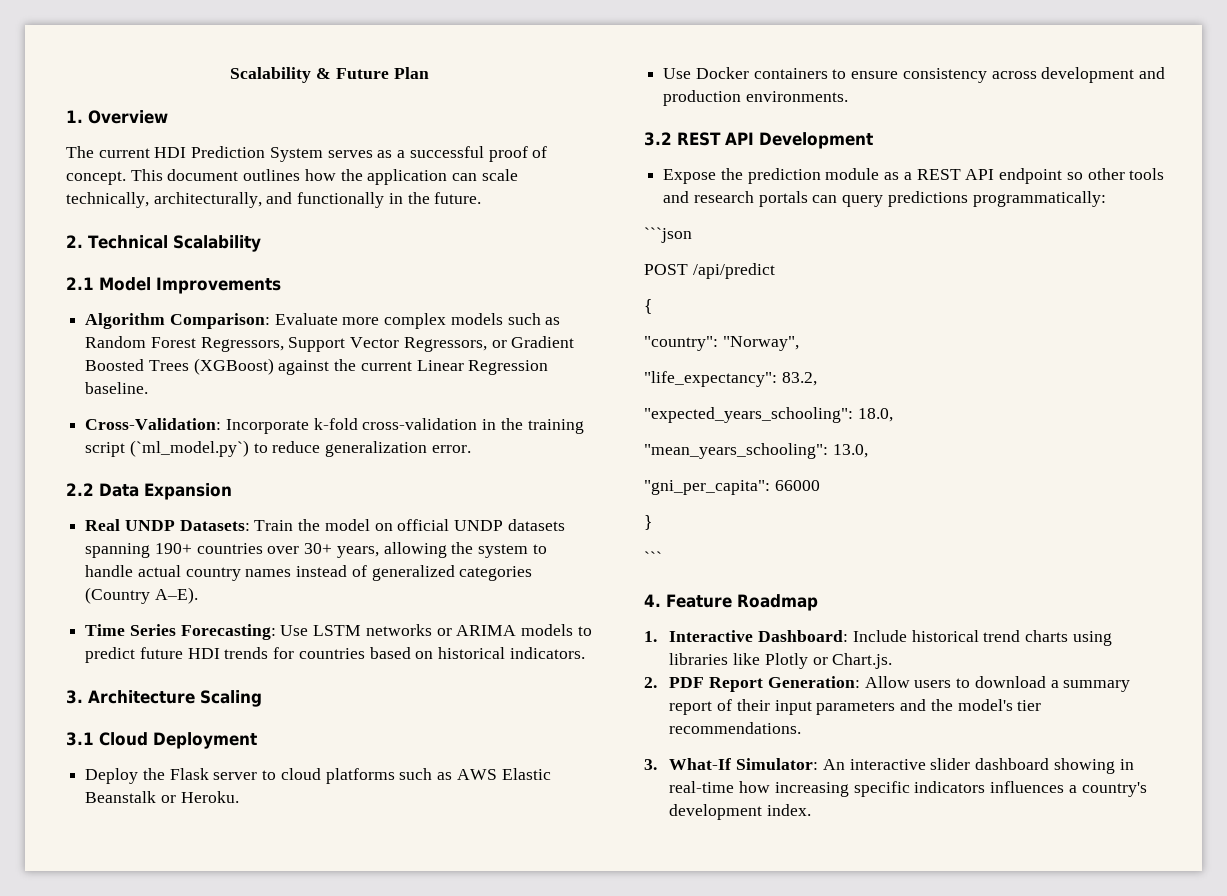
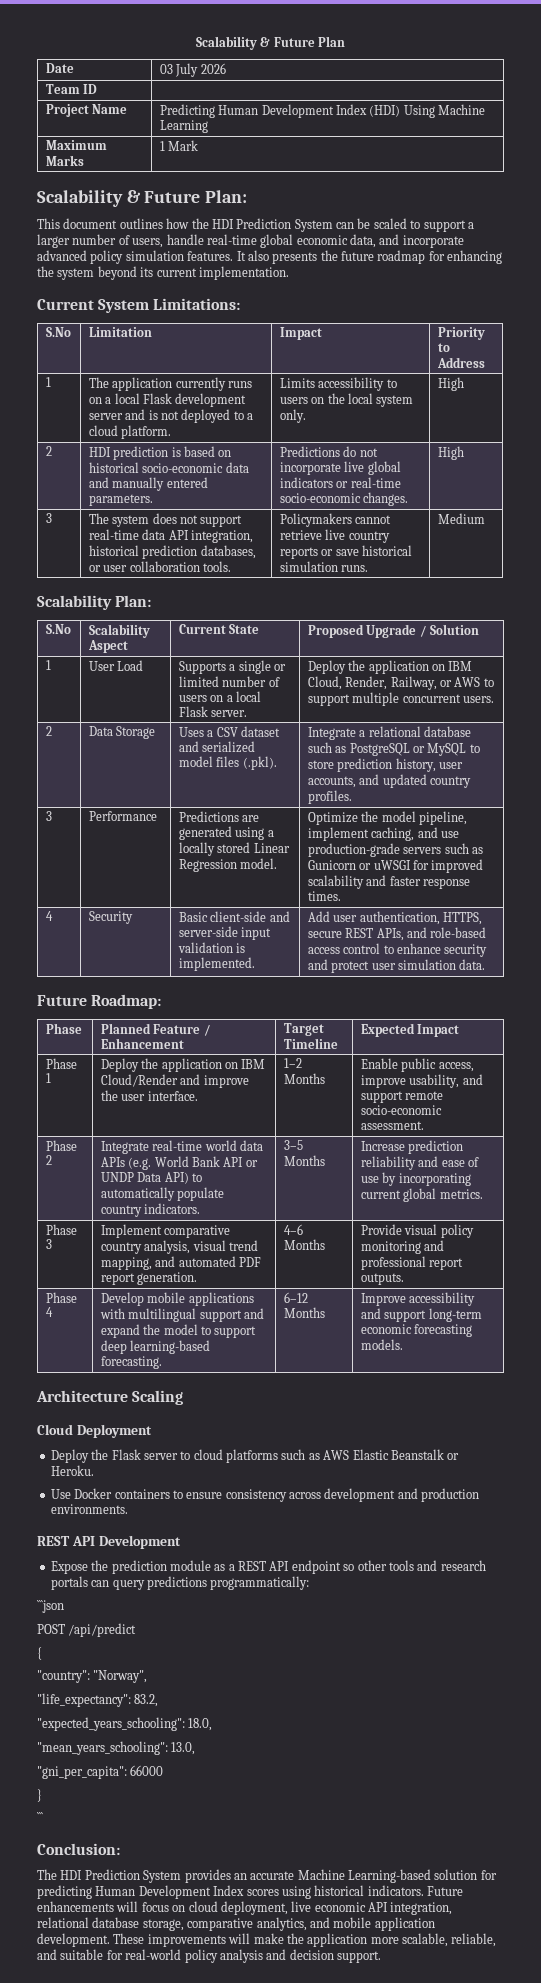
[66,110,168,124] [66,146,548,162] [66,171,126,185] // 1. Overview // The current HDI Prediction System serves as a successful proof of concept. -> [45,63,74,73] [159,63,226,77] [45,84,98,94] [45,104,128,117] [159,104,486,118] [159,120,208,133] [45,140,107,150] [45,155,84,166] [159,140,199,151] [37,190,248,207] // Date | 03 July 2026 // Team ID | // Project Name | Predicting Human Development Index (HDI) Using Machine Learning // Maximum Marks | 1 Mark // Scalability & Future Plan: //
[367,169,518,185] [66,192,482,208] [66,235,261,252] [66,277,281,294] [85,313,561,329] [85,336,575,352] [85,358,549,375] [85,382,149,394] [85,418,584,434] [85,440,471,457] [66,483,232,500] [85,519,565,531] [85,542,547,558] [85,565,533,581] [85,587,198,604] [85,624,592,640] [85,647,585,663] [66,690,83,704] application can scale technically, architecturally, and functionally in the future. // 2. Technical Scalability // 2.1 Model Improvements // Algorithm Comparison: Evaluate more complex models such as Random Forest Regressors, Support Vector Regressors, or Gradient Boosted Trees (XGBoost) against the current Linear Regression baseline. // Cross-Validation: Incorporate k-fold cross-validation in the training script (`ml_model.py`) to reduce generalization error. // 2.2 Data Expansion // Real UNDP Datasets: Train the model on official UNDP datasets spanning 190+ countries over 30+ years, allowing the system to handle actual country names instead of generalized categories (Country A–E). // Time Series Forecasting: Use LSTM networks or ARIMA models to predict future HDI trends for countries based on historical indicators. // 3. -> [211,218,474,232] [37,234,464,248] [37,250,503,264] [37,266,289,280] [37,298,241,313] [45,327,71,337] [88,327,152,337] [279,327,322,340] [437,327,485,340] [437,343,450,352] [436,357,485,368] [45,377,51,387] [88,377,253,391] [88,393,247,407] [88,409,254,423] [88,425,172,439] [279,377,397,391] [279,393,414,407] [279,409,306,423] [437,377,464,391] [45,446,52,456] [88,446,232,460] [88,462,249,473] [88,477,208,491] [88,494,153,506] [279,446,378,457] [279,461,401,475] [279,477,401,488] [279,492,409,506] [437,446,464,460] [45,513,52,523] [88,513,243,527] [88,529,254,543] [88,545,256,559] [88,561,232,572] [279,513,392,527] [279,529,390,543] [279,545,413,559] [279,561,369,572] [437,513,485,524] [37,595,152,610] [45,624,71,634] [88,624,150,638] [87,640,128,653] [178,624,260,634] [307,624,480,638] [45,660,51,670] [88,660,144,671] [178,660,287,674] [178,676,280,687] [178,691,262,702] [178,706,248,717] [307,660,473,674] [307,676,494,690] [307,692,495,706] [45,726,52,736] [88,726,156,739] [178,726,281,737] [178,741,256,753] [178,756,277,770] [307,726,472,740] [307,742,480,756] [307,758,464,772] [307,774,472,788] [307,790,352,804] [45,811,52,821] [88,811,157,821] [178,811,260,822] [178,826,274,840] [178,842,290,856] [178,858,278,872] [307,811,468,825] [307,827,460,841] [307,843,484,857] [307,859,484,873] [307,875,471,889] [307,891,341,901] [45,911,53,921] [88,911,133,924] [178,911,290,922] [178,926,272,940] [177,942,246,953] [178,957,255,971] [307,911,483,925] [307,927,487,941] [307,943,488,957] [307,959,486,973] [37,994,162,1009] [45,1023,82,1034] [100,1023,211,1036] [100,1038,184,1049] [283,1023,324,1036] [283,1038,338,1049] [360,1023,460,1037] [45,1058,77,1069] [45,1073,51,1083] [100,1058,266,1072] [100,1074,249,1088] [100,1090,198,1101] [283,1058,302,1068] [283,1073,325,1084] [360,1058,474,1072] [360,1074,483,1088] [360,1091,444,1103] [360,1105,442,1115] [360,1121,424,1130] [45,1140,77,1151] [45,1155,52,1165] [100,1140,264,1154] [100,1156,258,1170] [100,1172,203,1184] [100,1187,225,1201] [100,1203,201,1217] [283,1140,303,1150] [283,1155,325,1166] [360,1140,464,1154] [360,1156,480,1170] [360,1172,471,1186] [360,1188,483,1202] [45,1224,77,1235] [45,1239,52,1249] [100,1224,231,1238] [100,1240,259,1254] [100,1256,262,1270] [100,1272,198,1285] [283,1224,303,1235] [283,1239,325,1250] [360,1224,474,1238] [360,1240,445,1254] [360,1256,464,1270] [360,1273,404,1285] [45,1292,77,1303] [45,1307,53,1317] [100,1292,254,1306] [99,1308,265,1322] [100,1324,257,1338] [100,1340,211,1354] [100,1356,162,1369] [283,1292,308,1303] [283,1307,325,1318] [360,1292,476,1306] [360,1308,482,1322] [360,1324,473,1337] [360,1339,403,1350] HDI Prediction System can be scaled to support a larger number of users, handle real-time global economic data, and incorporate advanced policy simulation features. It also presents the future roadmap for enhancing the system beyond its current implementation. // Current System Limitations: // S.No | Limitation | Impact | Priority to Address // 1 | The application currently runs on a local Flask development server and is not deployed to a cloud platform. | Limits accessibility to users on the local system only. | High // 2 | HDI prediction is based on historical socio-economic data and manually entered parameters. | Predictions do not incorporate live global indicators or real-time socio-economic changes. | High // 3 | The system does not support real-time data API integration, historical prediction databases, or user collaboration tools. | Policymakers cannot retrieve live country reports or save historical simulation runs. | Medium // Scalability Plan: // S.No | Scalability Aspect | Current State | Proposed Upgrade / Solution // 1 | User Load | Supports a single or limited number of users on a local Flask server. | Deploy the application on IBM Cloud, Render, Railway, or AWS to support multiple concurrent users. // 2 | Data Storage | Uses a CSV dataset and serialized model files (.pkl). | Integrate a relational database such as PostgreSQL or MySQL to store prediction history, user accounts, and updated country profiles. // 3 | Performance | Predictions are generated using a locally stored Linear Regression model. | Optimize the model pipeline, implement caching, and use production-grade servers such as Gunicorn or uWSGI for improved scalability and faster response times. // 4 | Security | Basic client-side and server-side input validation is implemented. | Add user authentication, HTTPS, secure REST APIs, and role-based access control to enhance security and protect user simulation data. // Future Roadmap: // Phase | Planned Feature / Enhancement | Target Timeline | Expected Impact // Phase 1 | Deploy the application on IBM Cloud/Render and improve the user interface. | 1–2 Months | Enable public access, improve usability, and support remote socio-economic assessment. // Phase 2 | Integrate real-time world data APIs (e.g. World Bank API or UNDP Data API) to automatically populate country indicators. | 3–5 Months | Increase prediction reliability and ease of use by incorporating current global metrics. // Phase 3 | Implement comparative country analysis, visual trend mapping, and automated PDF report generation. | 4–6 Months | Provide visual policy monitoring and professional report outputs. // Phase 4 | Develop mobile applications with multilingual support and expand the model to support deep learning-based forecasting. | 6–12 Months | Improve accessibility and support long-term economic forecasting models. //
[66,732,94,746] 3.1 -> (184, 1397) none
[644,132,672,146] 3.2 -> (128, 1509) none
[644,594,818,611] [644,630,1112,646] [669,653,893,669] [644,676,1131,692] [669,699,1042,715] [669,722,802,734] [644,758,1134,774] [669,781,1147,797] [669,804,812,820] 4. Feature Roadmap // 1. Interactive Dashboard: Include historical trend charts using libraries like Plotly or Chart.js. // 2. PDF Report Generation: Allow users to download a summary report of their input parameters and the model's tier recommendations. // 3. What-If Simulator: An interactive slider dashboard showing in real-time how increasing specific indicators influences a country's development index. -> [37,1843,120,1855] [37,1869,497,1883] [37,1885,463,1899] [37,1901,453,1915] [37,1917,435,1931] [37,1933,497,1947] [37,1949,381,1963] Conclusion: // The HDI Prediction System provides an accurate Machine Learning-based solution for predicting Human Development Index scores using historical indicators. Future enhancements will focus on cloud deployment, live economic API integration, relational database storage, comparative analytics, and mobile application development. These improvements will make the application more scalable, reliable, and suitable for real-world policy analysis and decision support.

